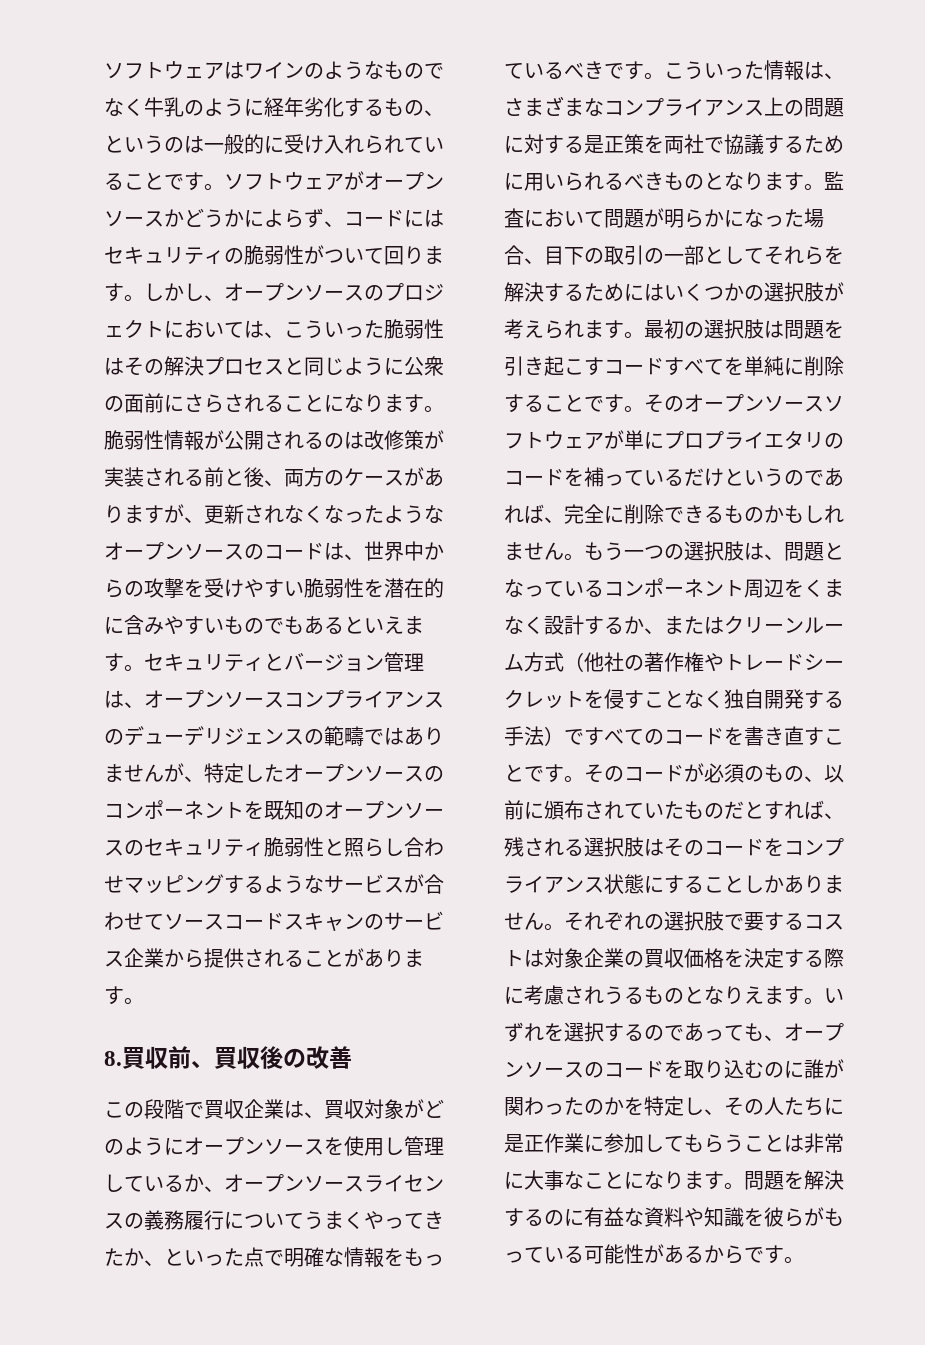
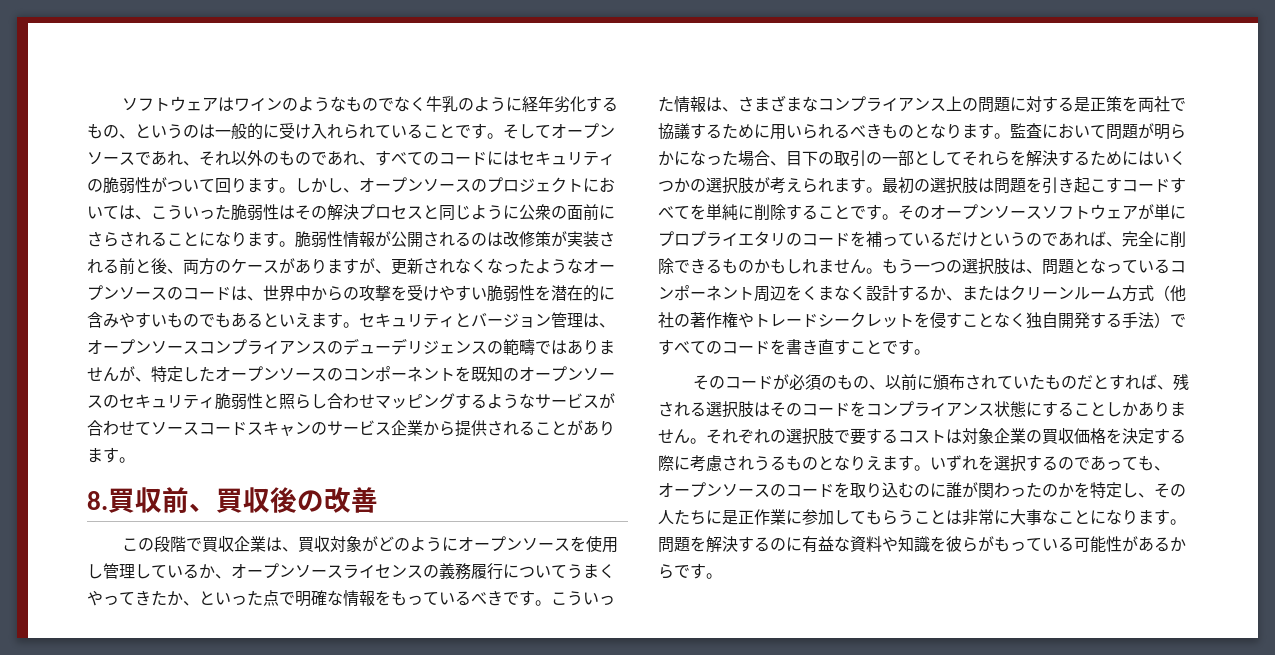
[224,171,444,190] [104,208,344,228] ソフトウェアがオープンソースかどうかによらず、 -> [503,123,615,139] [87,150,439,166] そしてオープンソースであれ、それ以外のものであれ、すべての
(584, 779) none -> (930, 352) //

